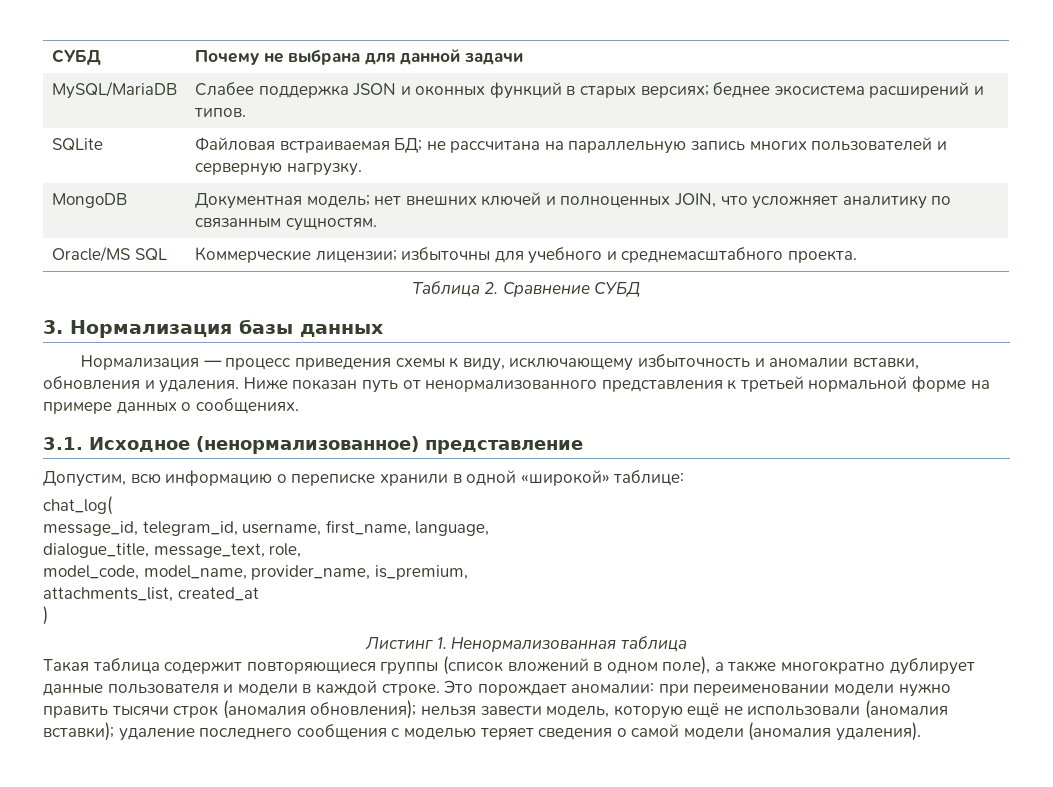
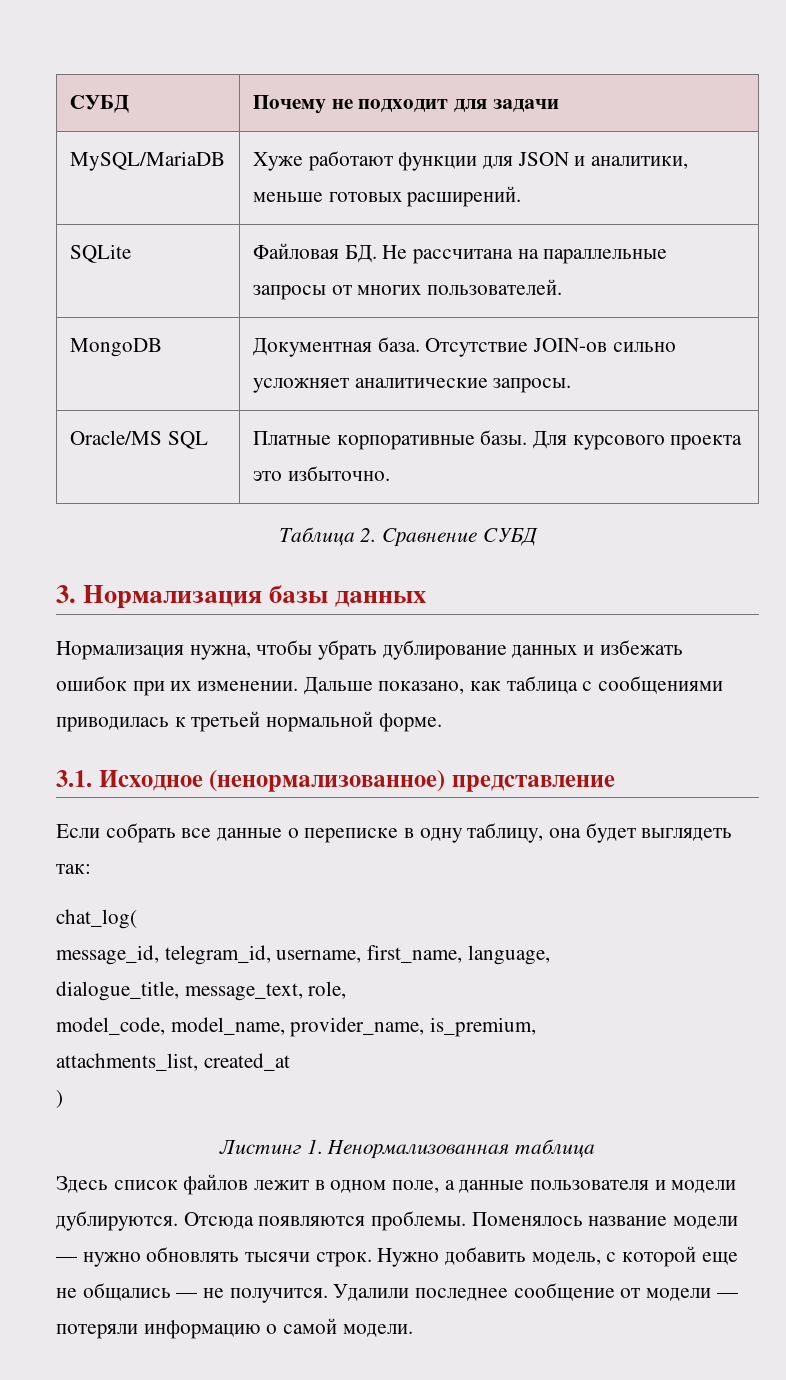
[288,49,461,65] выбрана для данной -> [358,99,487,113] подходит для
[194,82,985,99] [193,108,246,117] [51,138,103,151] [194,137,947,154] [194,162,362,176] [51,193,127,208] [194,192,952,209] [194,218,377,231] [51,246,167,262] [194,247,858,264] Слабее поддержка JSON и оконных функций в старых версиях; беднее экосистема расширений и типов. // SQLite | Файловая встраиваемая БД; не рассчитана на параллельную запись многих пользователей и серверную нагрузку. // MongoDB | Документная модель; нет внешних ключей и полноценных JOIN, что усложняет аналитику по связанным сущностям. // Oracle/MS SQL | Коммерческие лицензии; избыточны для учебного и среднемасштабного проекта. -> [252,151,688,171] [252,186,522,207] [69,244,131,263] [252,243,668,264] [252,279,562,300] [69,338,162,357] [252,337,676,357] [252,378,572,393] [69,430,208,449] [252,430,743,450] [252,466,390,481] Хуже работают функции для JSON и аналитики, меньше готовых расширений. // SQLite | Файловая БД. Не рассчитана на параллельные запросы от многих пользователей. // MongoDB | Документная база. Отсутствие JOIN-ов сильно усложняет аналитические запросы. // Oracle/MS SQL | Платные корпоративные базы. Для курсового проекта это избыточно.
[203,354,919,371] [43,376,990,393] [43,398,299,414] [43,436,583,454] [43,470,685,487] — процесс приведения схемы к виду, исключающему избыточность и аномалии вставки, обновления и удаления. Ниже показан путь от ненормализованного представления к третьей нормальной форме на примере данных о сообщениях. // 3.1. Исходное (ненормализованное) представление // Допустим, всю информацию о переписке хранили в одной «широкой» таблице: -> [189,640,683,660] [56,676,724,696] [56,711,442,732] [56,770,615,792] [56,823,733,843] [56,864,91,874] нужна, чтобы убрать дублирование данных и избежать ошибок при их изменении. Дальше показано, как таблица с сообщениями приводилась к третьей нормальной форме. // 3.1. Исходное (ненормализованное) представление // Если собрать все данные о переписке в одну таблицу, она будет выглядеть так:
[43,656,975,675] [43,680,951,697] [43,700,949,719] [43,722,922,741] Такая таблица содержит повторяющиеся группы (список вложений в одном поле), а также многократно дублирует данные пользователя и модели в каждой строке. Это порождает аномалии: при переименовании модели нужно править тысячи строк (аномалия обновления); нельзя завести модель, которую ещё не использовали (аномалия вставки); удаление последнего сообщения с моделью теряет сведения о самой модели (аномалия удаления). -> [56,1174,737,1195] [56,1211,739,1231] [56,1246,738,1267] [56,1283,738,1303] [56,1318,413,1339] Здесь список файлов лежит в одном поле, а данные пользователя и модели дублируются. Отсюда появляются проблемы. Поменялось название модели — нужно обновлять тысячи строк. Нужно добавить модель, с которой еще не общались — не получится. Удалили последнее сообщение от модели — потеряли информацию о самой модели.

